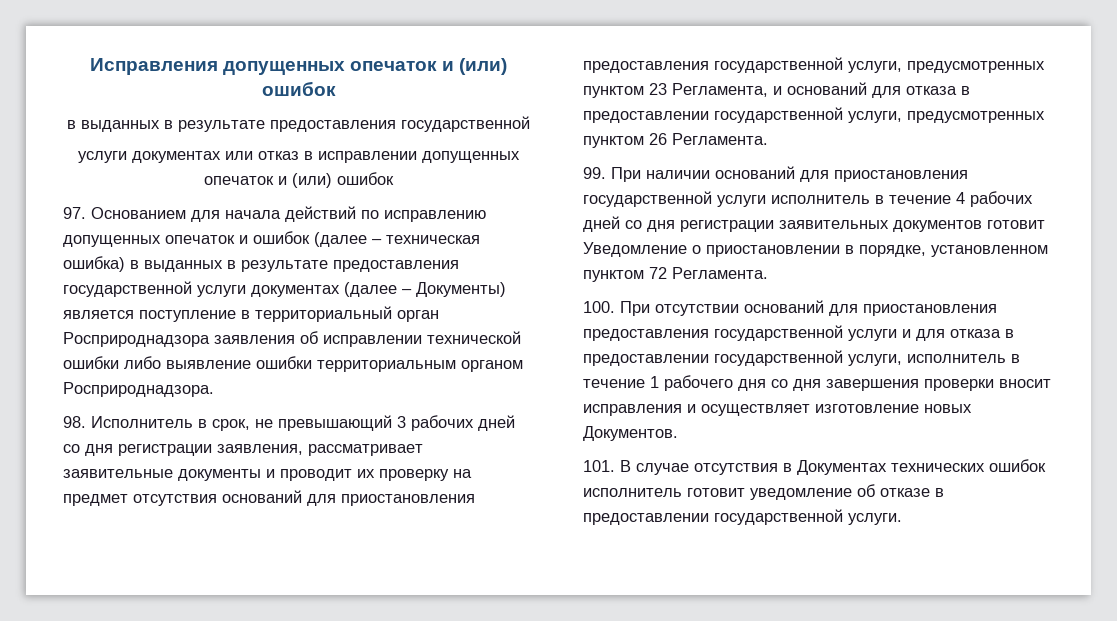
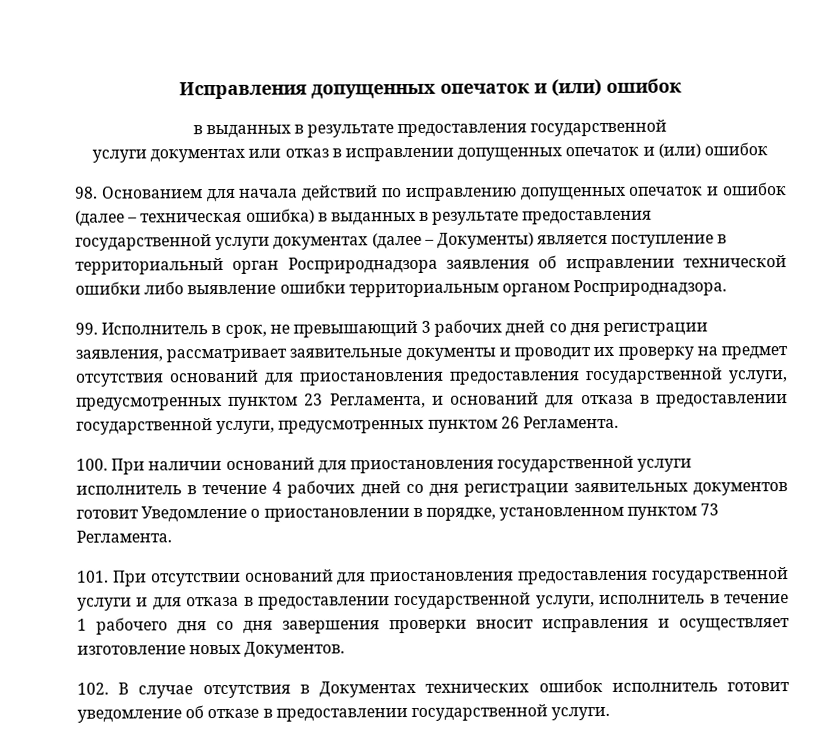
[63,207,86,219] 97. -> [75,186,98,199] 98.
[63,416,86,428] 98. -> [75,322,98,335] 99.
[583,167,606,179] 99. -> [76,458,108,471] 100.
[649,267,768,279] [583,301,615,313] 72 Регламента. // 100. -> [700,503,720,516] [76,530,172,543] [77,570,109,583] 73 Регламента. // 101.
[583,460,615,472] 101. -> [77,682,109,695] 102.

